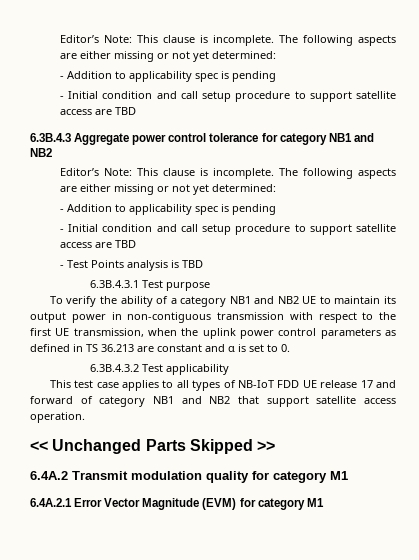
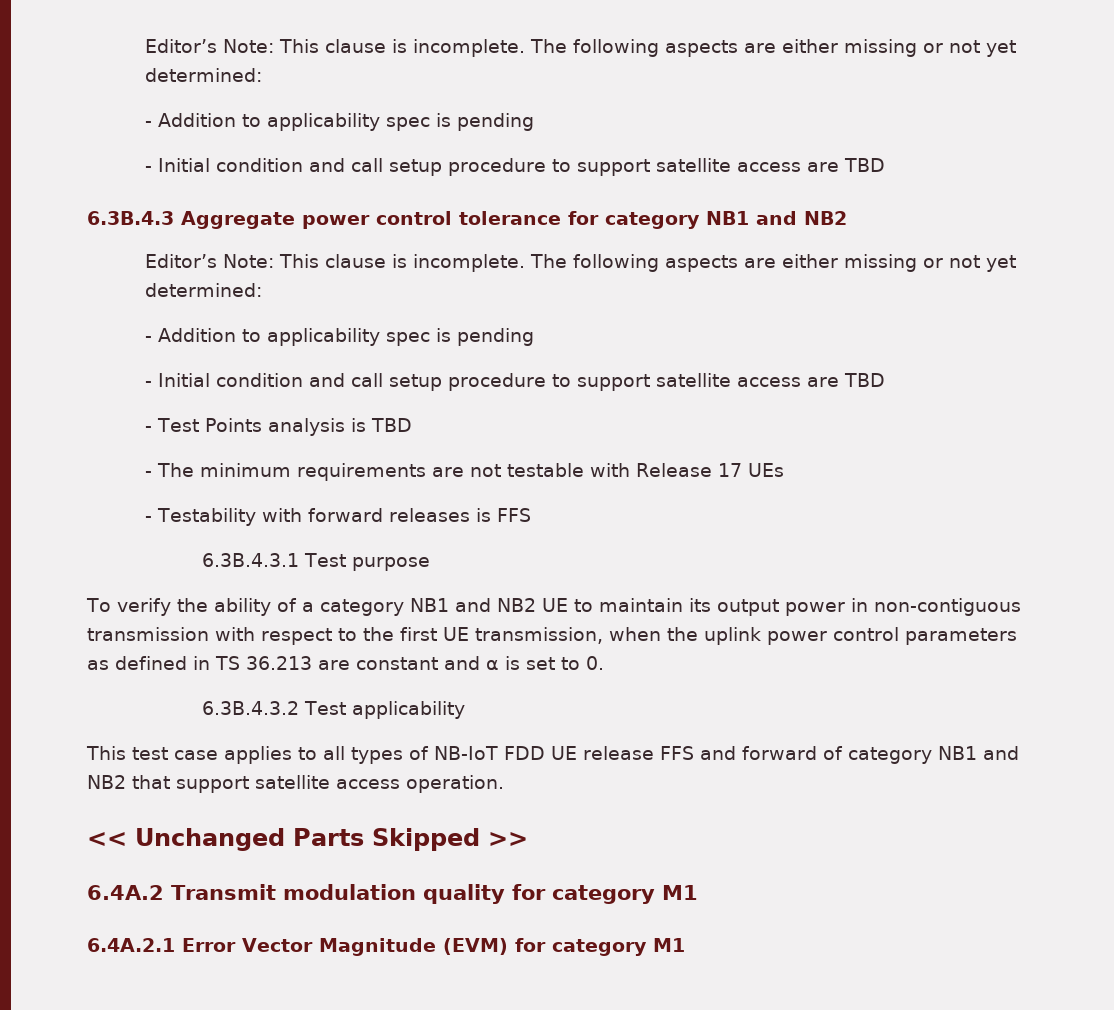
(203, 264) none -> [144,463,784,481] [144,508,531,526] // - The minimum requirements are not testable with Release 17 UEs // - Testability with forward releases is FFS
[360,380,373,388] 17 -> [660,746,694,760] FFS

